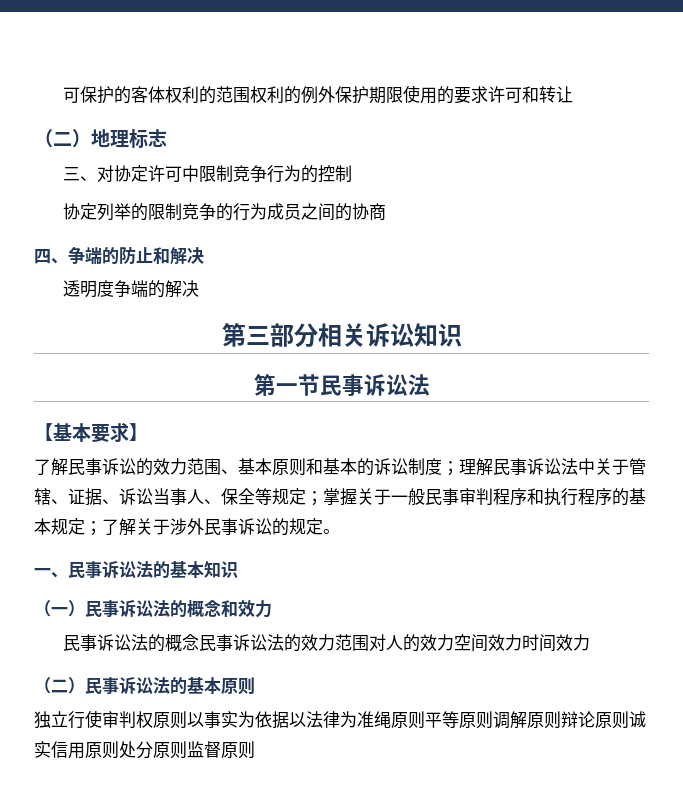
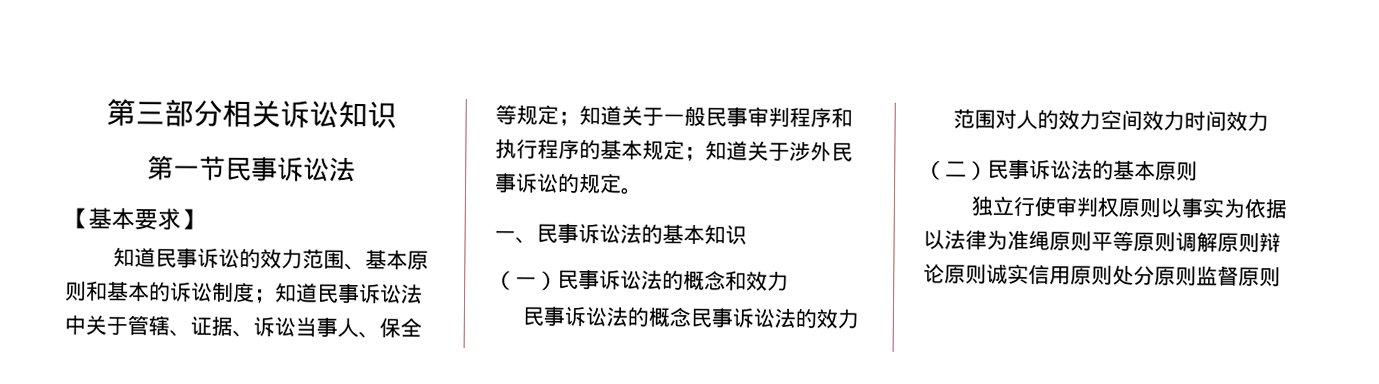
[62,85,573,104] [34,129,167,148] [62,165,352,183] [62,203,386,221] [34,246,204,265] [62,280,199,298] 可保护的客体权利的范围权利的例外保护期限使用的要求许可和转让 // （二）地理标志 // 三、对协定许可中限制竞争行为的控制 // 协定列举的限制竞争的行为成员之间的协商 // 四、争端的防止和解决 // 透明度争端的解决 // -> (105, 112) none
[34,458,68,476] 了解 -> [112,247,156,268] 知道
[459,458,493,476] 理解 -> [275,283,318,303] 知道
[323,488,357,506] 掌握 -> [579,106,622,126] 知道
[102,518,136,536] 了解 -> [705,141,748,161] 知道

